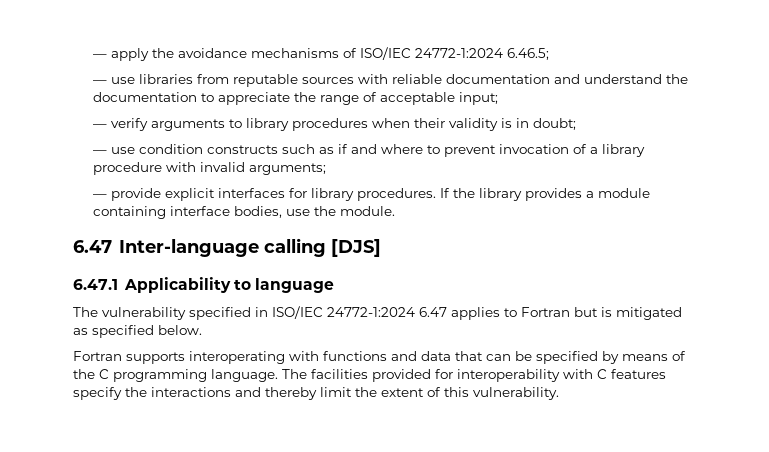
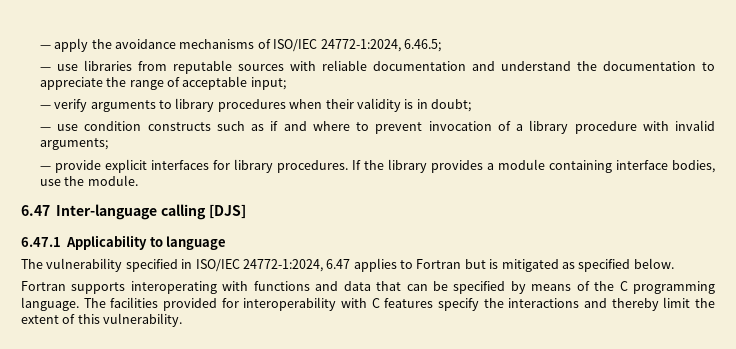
[415,48,504,58] 24772-1:2024 -> [320,39,401,52] 24772-1:2024,
[327,307,415,317] 24772-1:2024 -> [242,259,323,272] 24772-1:2024,

